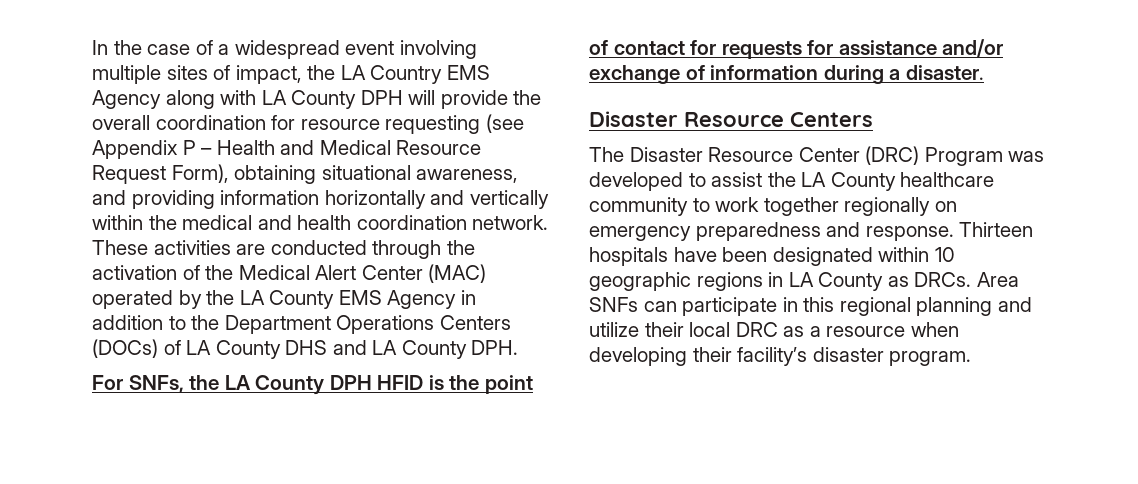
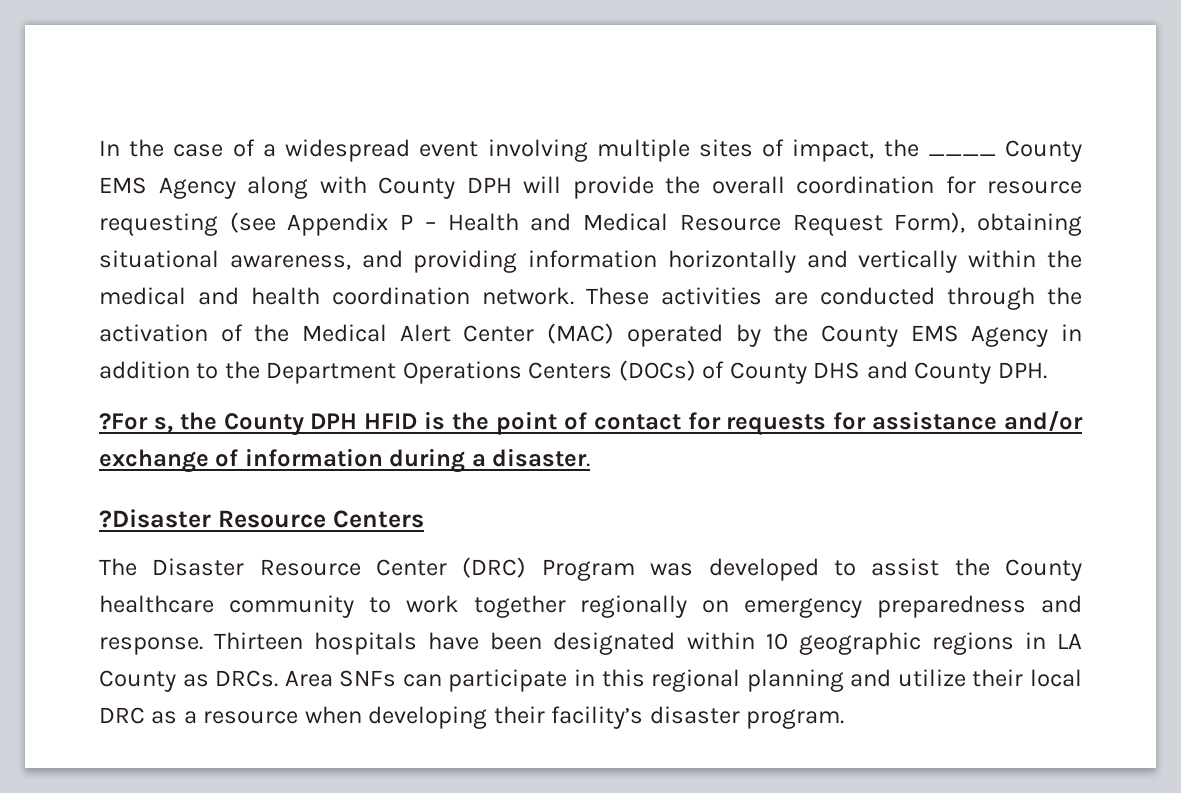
[340,65,443,84] LA Country -> [927,140,1082,162] ____ County
[261,90,287,105] LA -> (367, 185) none
[239,290,265,305] LA -> (809, 333) none
[186,340,212,355] LA -> (725, 370) none
[372,340,398,355] LA -> (908, 370) none
[92,375,251,393] For SNFs, the LA -> [99,412,217,433] ?For s, the
[589,111,678,127] Disaster -> [99,509,211,528] ?Disaster
[801,172,827,187] LA -> (990, 567) none

